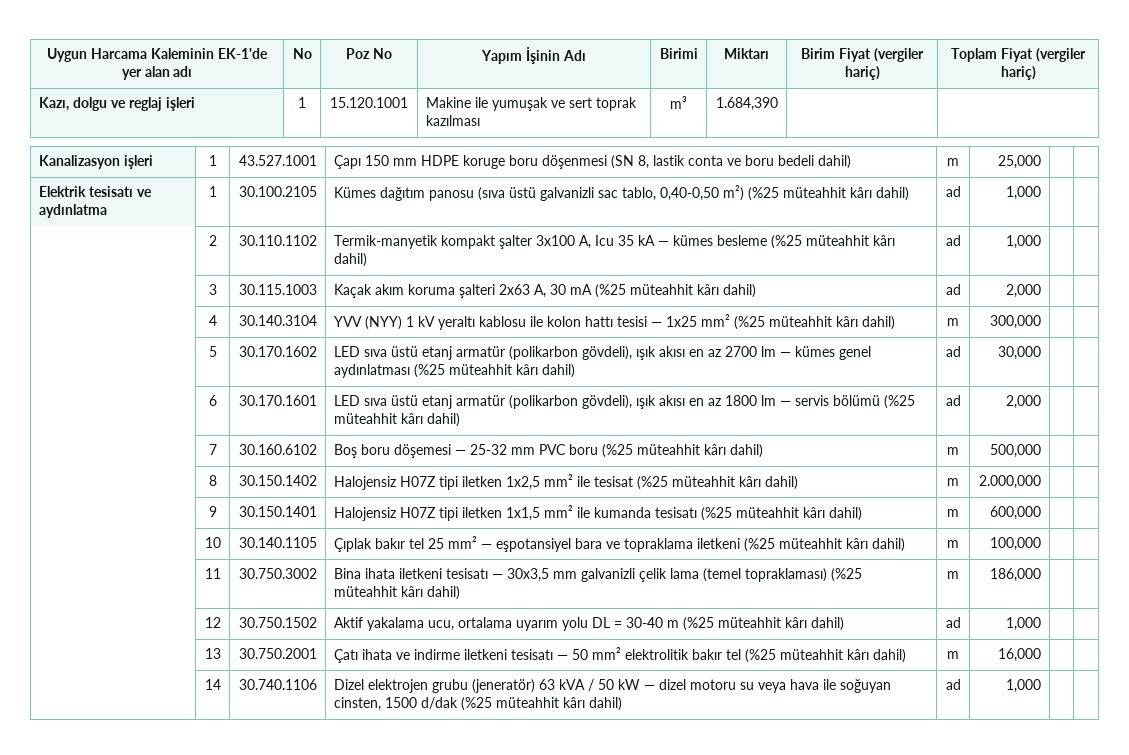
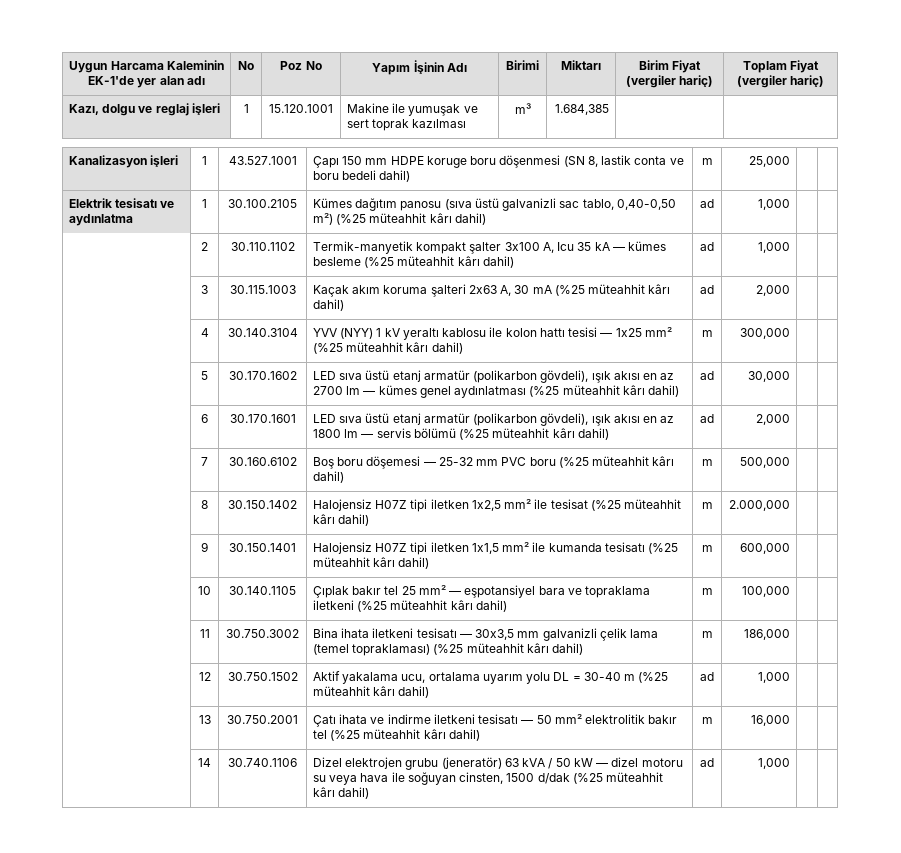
[716,97,779,111] 1.684,390 -> [555,104,610,115] 1.684,385

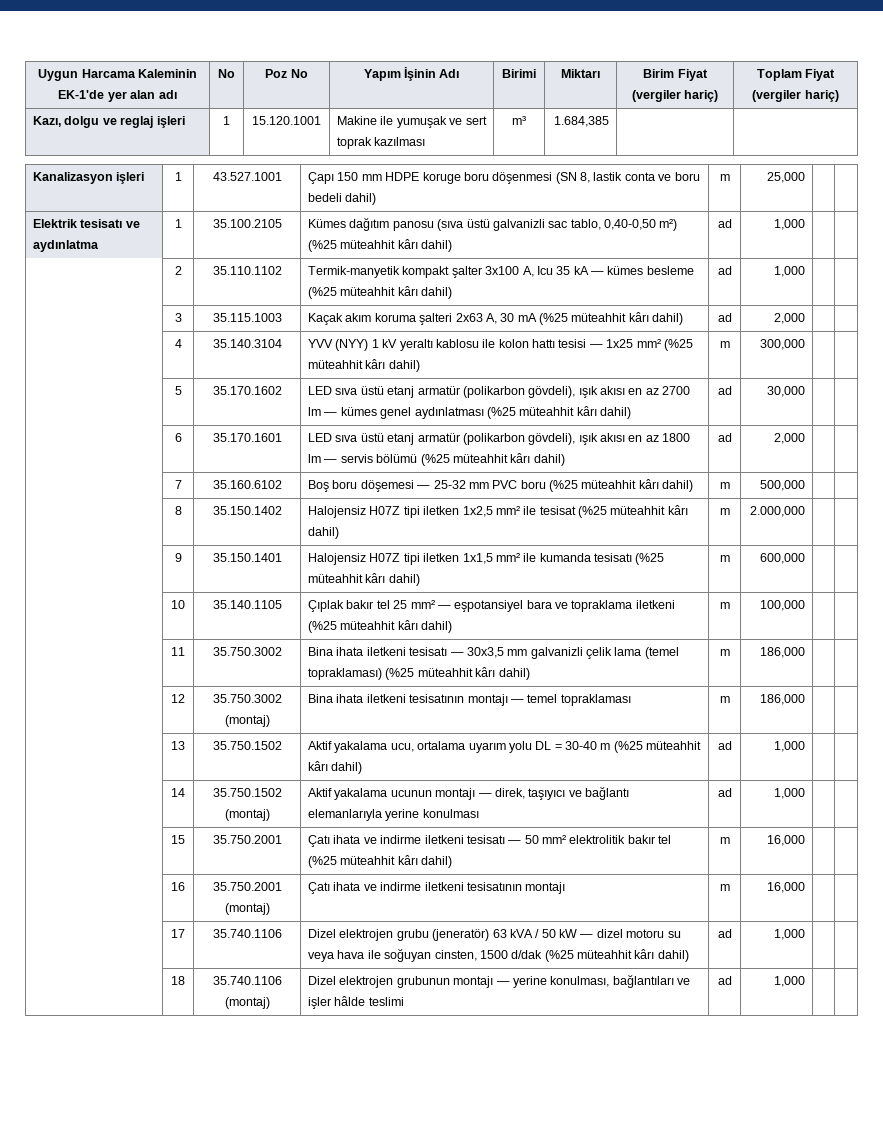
[228,199,297,208] 30.100.2105 -> [212,219,282,228] 35.100.2105
[230,242,295,251] 30.110.1102 -> [212,266,282,275] 35.110.1102
[229,285,296,294] 30.115.1003 -> [212,313,282,322] 35.115.1003
[227,328,298,337] 30.140.3104 -> [212,339,282,348] 35.140.3104
[228,371,297,380] 30.170.1602 -> [212,386,282,395] 35.170.1602
[229,414,296,423] 30.170.1601 -> [212,433,282,442] 35.170.1601
[228,457,297,466] 30.160.6102 -> [212,480,282,489] 35.160.6102
[228,500,297,509] 30.150.1402 -> [212,506,282,515] 35.150.1402
[229,543,296,552] 30.150.1401 -> [212,553,282,562] 35.150.1401
[229,586,296,595] 30.140.1105 -> [212,600,282,609] 35.140.1105
[226,629,299,638] 30.750.3002 -> [212,647,282,656] 35.750.3002
[227,672,298,681] 30.750.1502 -> [212,694,282,703] [224,715,270,727] [308,694,631,706] [719,696,730,703] [759,694,805,705] [171,741,185,750] [212,741,282,750] 35.750.3002 (montaj) | Bina ihata iletkeni tesisatının montajı — temel topraklaması | m | 186,000 | | // | 13 | 35.750.1502
[198,715,211,724] [227,715,298,724] 13 | 30.750.2001 -> [171,788,185,797] [212,788,282,797] [224,809,270,821] [308,786,630,800] [308,809,479,821] [717,788,732,797] [773,788,805,799] [171,835,185,844] [212,835,282,844] 14 | 35.750.1502 (montaj) | Aktif yakalama ucunun montajı — direk, taşıyıcı ve bağlantı elemanlarıyla yerine konulması | ad | 1,000 | | // | 15 | 35.750.2001
[198,758,211,767] [228,758,297,767] 14 | 30.740.1106 -> [171,882,185,891] [212,882,282,891] [224,903,270,915] [308,882,566,894] [719,884,730,891] [766,882,805,893] [171,929,185,938] [212,929,282,938] 16 | 35.750.2001 (montaj) | Çatı ihata ve indirme iletkeni tesisatının montajı | m | 16,000 | | // | 17 | 35.740.1106
(791, 763) none -> [171,976,185,985] [212,976,282,985] [224,997,270,1009] [308,974,691,988] [308,996,404,1009] [717,976,732,985] [773,976,805,987] // | 18 | 35.740.1106 (montaj) | Dizel elektrojen grubunun montajı — yerine konulması, bağlantıları ve işler hâlde teslimi | ad | 1,000 | |

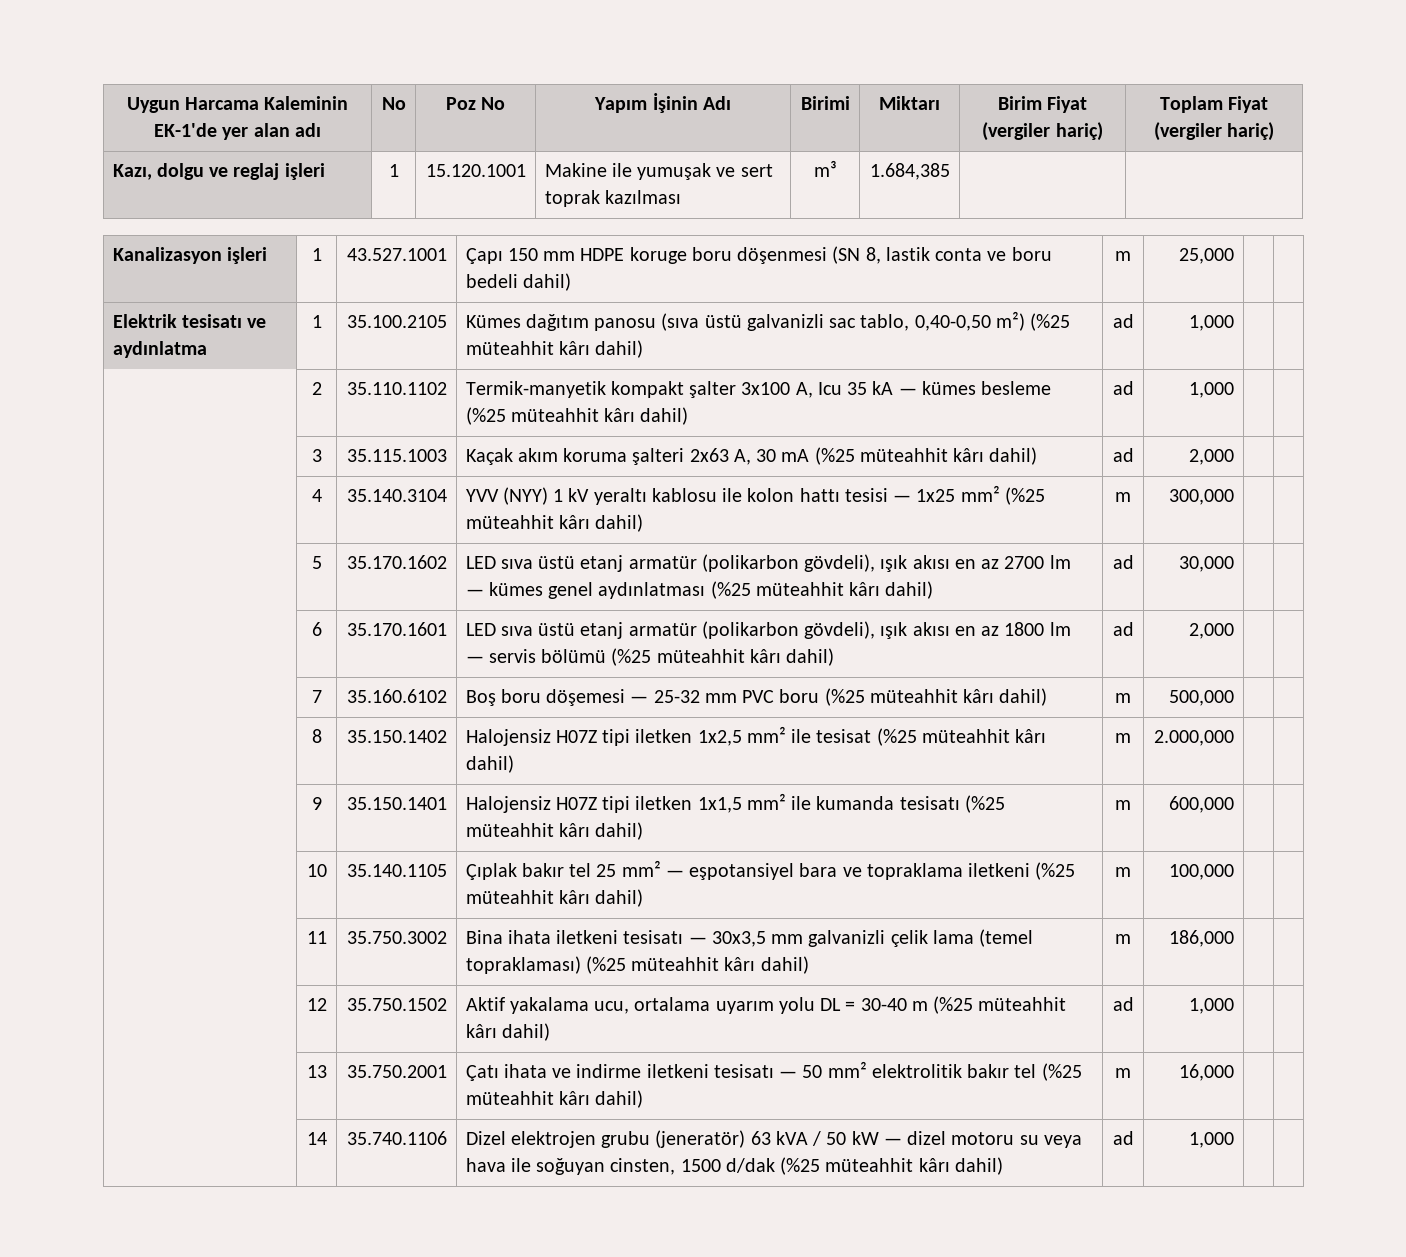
[212,694,282,703] [224,715,270,727] [308,694,631,706] [719,696,730,703] [759,694,805,705] [171,741,185,750] | 35.750.3002 (montaj) | Bina ihata iletkeni tesisatının montajı — temel topraklaması | m | 186,000 | | // | 13 -> (327, 1004) none
[171,788,185,797] [212,788,282,797] [224,809,270,821] [308,786,630,800] [308,809,479,821] [717,788,732,797] [773,788,805,799] [171,835,185,844] 14 | 35.750.1502 (montaj) | Aktif yakalama ucunun montajı — direk, taşıyıcı ve bağlantı elemanlarıyla yerine konulması | ad | 1,000 | | // | 15 -> [306,1065,327,1078] 13
[171,882,185,891] [212,882,282,891] [224,903,270,915] [308,882,566,894] [719,884,730,891] [766,882,805,893] [171,929,185,938] 16 | 35.750.2001 (montaj) | Çatı ihata ve indirme iletkeni tesisatının montajı | m | 16,000 | | // | 17 -> [306,1132,327,1145] 14
[171,976,185,985] [212,976,282,985] [224,997,270,1009] [308,974,691,988] [308,996,404,1009] [717,976,732,985] [773,976,805,987] // | 18 | 35.740.1106 (montaj) | Dizel elektrojen grubunun montajı — yerine konulması, bağlantıları ve işler hâlde teslimi | ad | 1,000 | | -> (1235, 1140) none

